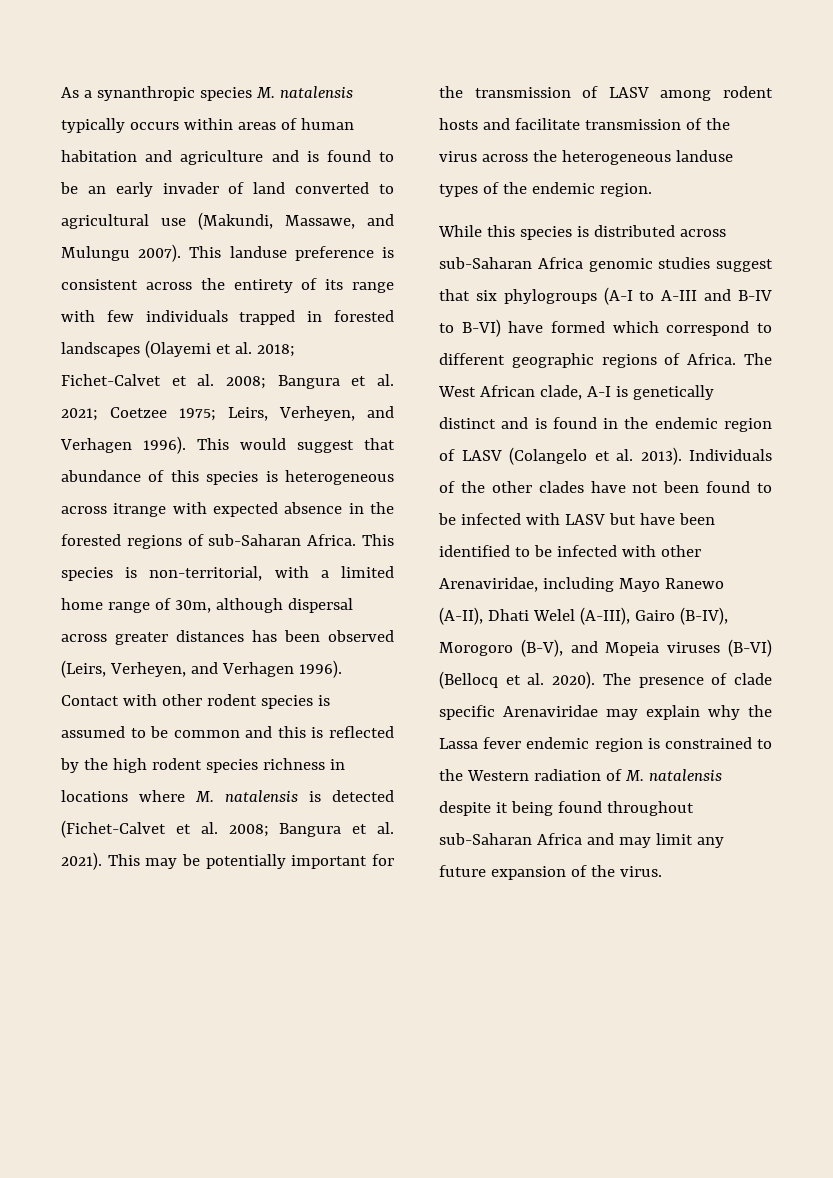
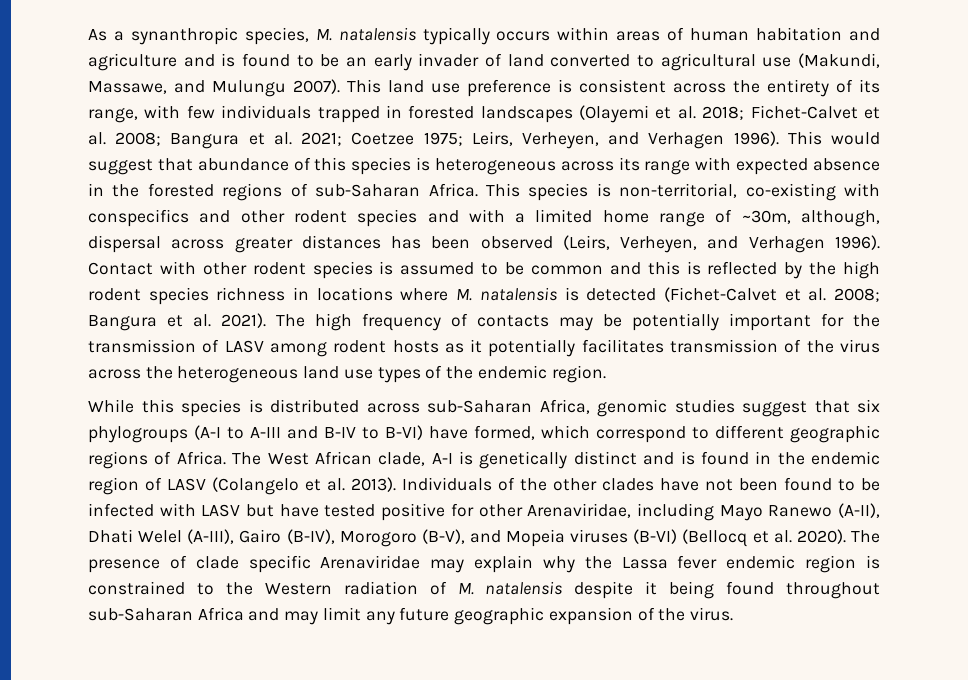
[199,87,252,101] species -> [244,27,309,45] species,
[229,246,287,258] landuse -> [388,80,460,93] land use
[352,282,394,293] range -> [88,108,138,123] range,
[113,503,167,517] itrange -> [618,157,691,175] its range
(263, 573) none -> [745,183,880,201] [88,209,459,227] co-existing with conspecifics and other rodent species and
[174,598,283,613] 30m, although -> [741,210,880,227] ~30m, although,
[107,854,140,866] This -> [276,313,549,331] The high frequency of contacts
[482,118,580,130] and facilitate -> [444,339,664,357] as it potentially facilitates
[675,150,733,162] landuse -> [303,366,373,379] land use
[537,257,583,269] Africa -> [539,399,590,414] Africa,
[551,321,605,333] formed -> [474,425,535,440] formed,
[678,513,715,525] [439,545,656,557] been identified to be infected with -> [324,503,474,521] tested positive for
(486, 871) none -> [454,607,545,625] geographic

